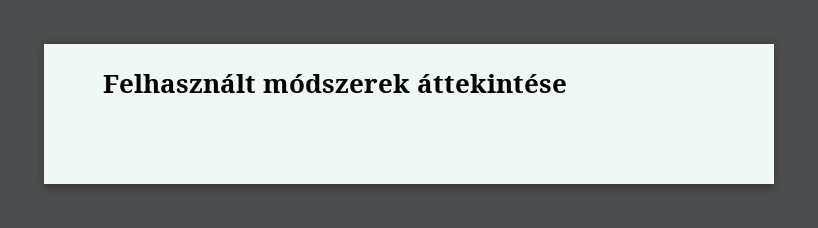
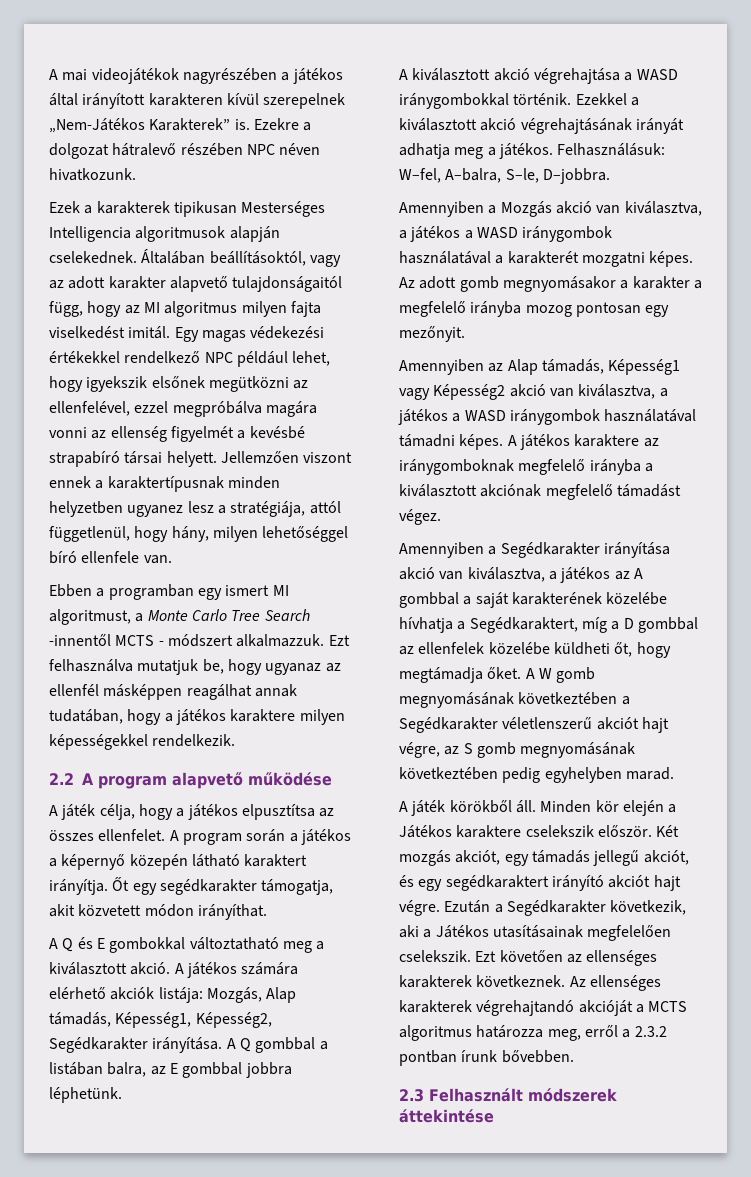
(103, 83) none -> [49,68,343,84] [49,93,346,109] [49,118,312,133] [49,143,321,159] [49,168,136,181] [49,201,326,217] [49,226,280,242] [49,249,341,267] [49,276,343,292] [49,301,321,317] [49,326,325,342] [49,351,331,367] [49,376,309,392] [49,401,317,417] [49,426,305,442] [49,451,353,467] [49,476,280,492] [49,501,341,517] [49,526,349,542] [49,551,172,564] [49,584,289,600] [49,609,310,625] [49,634,350,647] [49,659,341,675] [49,684,297,700] [49,709,345,725] [49,734,236,750] [49,772,332,789] [49,804,335,820] [49,829,351,845] [49,854,308,870] [49,877,334,895] [49,904,267,920] [49,937,325,953] [49,962,299,978] [49,987,297,1003] [49,1012,272,1028] [49,1037,328,1053] [49,1062,292,1078] [49,1087,122,1103] [399,68,678,84] [399,93,639,109] [399,118,684,134] [399,143,666,159] [399,168,610,184] [399,201,702,217] [399,226,613,242] [399,251,694,267] [399,276,702,292] [399,301,670,317] [399,326,465,342] [399,359,681,375] [399,384,668,400] [398,409,697,425] [399,434,659,450] [399,459,653,475] [399,484,681,500] [399,509,441,525] [399,542,670,558] [399,567,643,583] [399,592,668,608] [399,617,698,633] [399,642,671,658] [399,667,596,683] [399,692,630,708] [399,717,669,733] [399,742,636,758] [399,767,674,783] [399,800,677,816] [399,825,680,838] [399,850,689,866] [399,875,681,891] [399,900,687,916] [399,925,672,941] [399,950,658,966] [399,975,661,991] [399,1000,688,1016] [399,1025,667,1041] [399,1050,574,1066] [399,1089,424,1102] A mai videojátékok nagyrészében a játékos által irányított karakteren kívül szerepelnek „Nem-Játékos Karakterek” is. Ezekre a dolgozat hátralevő részében NPC néven hivatkozunk. // Ezek a karakterek tipikusan Mesterséges Intelligencia algoritmusok alapján cselekednek. Általában beállításoktól, vagy az adott karakter alapvető tulajdonságaitól függ, hogy az MI algoritmus milyen fajta viselkedést imitál. Egy magas védekezési értékekkel rendelkező NPC például lehet, hogy igyekszik elsőnek megütközni az ellenfelével, ezzel megpróbálva magára vonni az ellenség figyelmét a kevésbé strapabíró társai helyett. Jellemzően viszont ennek a karaktertípusnak minden helyzetben ugyanez lesz a stratégiája, attól függetlenül, hogy hány, milyen lehetőséggel bíró ellenfele van. // Ebben a programban egy ismert MI algoritmust, a Monte Carlo Tree Search -innentől MCTS - módszert alkalmazzuk. Ezt felhasználva mutatjuk be, hogy ugyanaz az ellenfél másképpen reagálhat annak tudatában, hogy a játékos karaktere milyen képességekkel rendelkezik. // 2.2 A program alapvető működése // A játék célja, hogy a játékos elpusztítsa az összes ellenfelet. A program során a játékos a képernyő közepén látható karaktert irányítja. Őt egy segédkarakter támogatja, akit közvetett módon irányíthat. // A Q és E gombokkal változtatható meg a kiválasztott akció. A játékos számára elérhető akciók listája: Mozgás, Alap támadás, Képesség1, Képesség2, Segédkarakter irányítása. A Q gombbal a listában balra, az E gombbal jobbra léphetünk. // A kiválasztott akció végrehajtása a WASD iránygombokkal történik. Ezekkel a kiválasztott akció végrehajtásának irányát adhatja meg a játékos. Felhasználásuk: W–fel, A–balra, S–le, D–jobbra. // Amennyiben a Mozgás akció van kiválasztva, a játékos a WASD iránygombok használatával a karakterét mozgatni képes. Az adott gomb megnyomásakor a karakter a megfelelő irányba mozog pontosan egy mezőnyit. // Amennyiben az Alap támadás, Képesség1 vagy Képesség2 akció van kiválasztva, a játékos a WASD iránygombok használatával támadni képes. A játékos karaktere az iránygomboknak megfelelő irányba a kiválasztott akciónak megfelelő támadást végez. // Amennyiben a Segédkarakter irányítása akció van kiválasztva, a játékos az A gombbal a saját karakterének közelébe hívhatja a Segédkaraktert, míg a D gombbal az ellenfelek közelébe küldheti őt, hogy megtámadja őket. A W gomb megnyomásának következtében a Segédkarakter véletlenszerű akciót hajt végre, az S gomb megnyomásának következtében pedig egyhelyben marad. // A játék körökből áll. Minden kör elején a Játékos karaktere cselekszik először. Két mozgás akciót, egy támadás jellegű akciót, és egy segédkaraktert irányító akciót hajt végre. Ezután a Segédkarakter következik, aki a Játékos utasításainak megfelelően cselekszik. Ezt követően az ellenséges karakterek következnek. Az ellenséges karakterek végrehajtandó akcióját a MCTS algoritmus határozza meg, erről a 2.3.2 pontban írunk bővebben. // 2.3

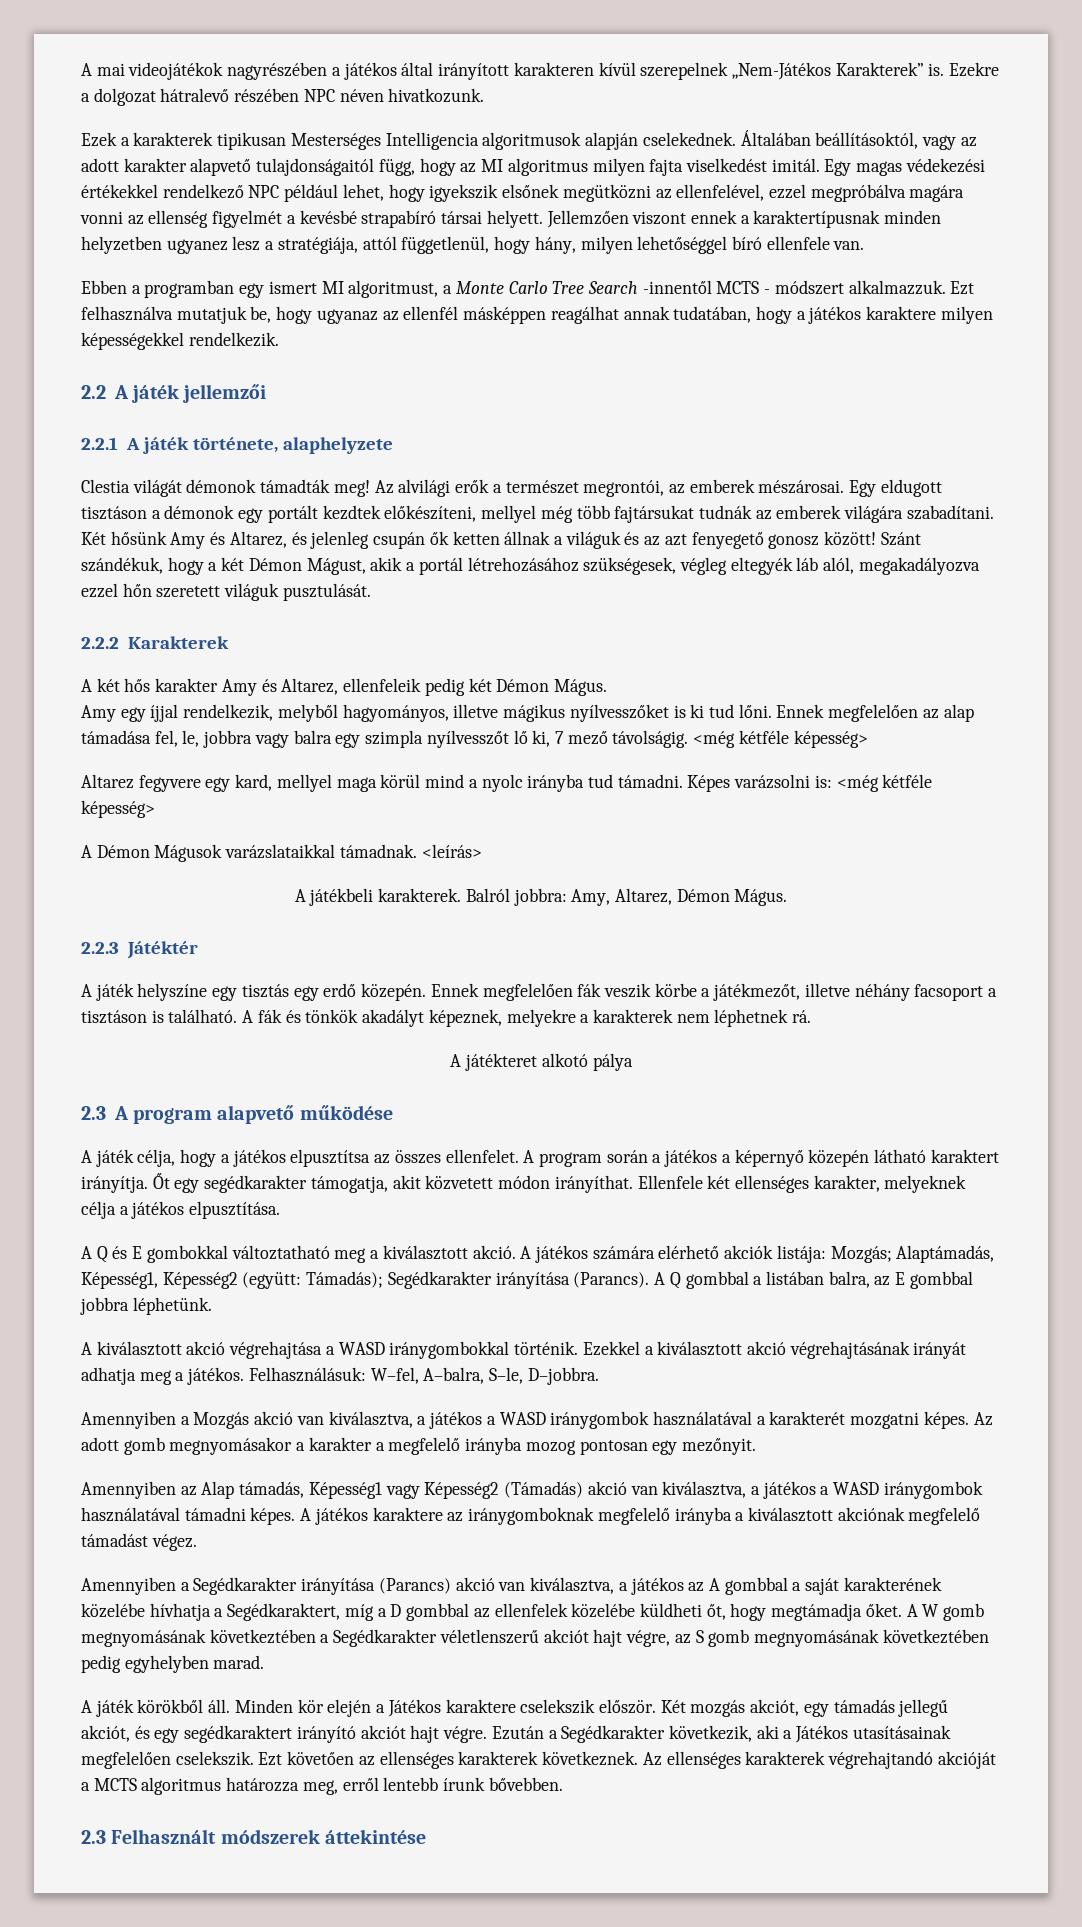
(94, 779) none -> [131,384,267,403] [81,437,393,454] [81,479,942,497] [81,505,994,523] [81,531,921,549] [81,557,980,575] [81,583,371,601] [81,636,229,649] [81,678,607,696] [81,704,974,722] [81,730,868,748] [81,774,933,792] [81,800,155,818] [81,844,482,862] [294,888,788,906] [81,941,198,959] [81,983,998,1001] [81,1009,812,1027] [450,1053,633,1071] [81,1106,129,1120] játék jellemzői // 2.2.1 A játék története, alaphelyzete // Clestia világát démonok támadták meg! Az alvilági erők a természet megrontói, az emberek mészárosai. Egy eldugott tisztáson a démonok egy portált kezdtek előkészíteni, mellyel még több fajtársukat tudnák az emberek világára szabadítani. Két hősünk Amy és Altarez, és jelenleg csupán ők ketten állnak a világuk és az azt fenyegető gonosz között! Szánt szándékuk, hogy a két Démon Mágust, akik a portál létrehozásához szükségesek, végleg eltegyék láb alól, megakadályozva ezzel hőn szeretett világuk pusztulását. // 2.2.2 Karakterek // A két hős karakter Amy és Altarez, ellenfeleik pedig két Démon Mágus. // Amy egy íjjal rendelkezik, melyből hagyományos, illetve mágikus nyílvesszőket is ki tud lőni. Ennek megfelelően az alap támadása fel, le, jobbra vagy balra egy szimpla nyílvesszőt lő ki, 7 mező távolságig. <még kétféle képesség> // Altarez fegyvere egy kard, mellyel maga körül mind a nyolc irányba tud támadni. Képes varázsolni is: <még kétféle képesség> // A Démon Mágusok varázslataikkal támadnak. <leírás> // A játékbeli karakterek. Balról jobbra: Amy, Altarez, Démon Mágus. // 2.2.3 Játéktér // A játék helyszíne egy tisztás egy erdő közepén. Ennek megfelelően fák veszik körbe a játékmezőt, illetve néhány facsoport a tisztáson is található. A fák és tönkök akadályt képeznek, melyekre a karakterek nem léphetnek rá. // A játékteret alkotó pálya // 2.3 A
(267, 912) none -> [637,1175,967,1193] [81,1201,281,1219] Ellenfele két ellenséges karakter, melyeknek célja a játékos elpusztítása.
[206,987,297,1003] [49,1012,272,1028] [49,1037,223,1053] Mozgás, Alap támadás, Képesség1, Képesség2, Segédkarakter irányítása. -> [830,1245,995,1263] [81,1271,650,1289] Mozgás; Alaptámadás, Képesség1, Képesség2 (együtt: Támadás); Segédkarakter irányítása (Parancs).
(506, 392) none -> [504,1481,584,1498] (Támadás)
(670, 550) none -> [378,1578,451,1594] (Parancs)
[622,1026,667,1038] [399,1050,457,1066] a 2.3.2 pontban -> [383,1777,439,1791] lentebb

